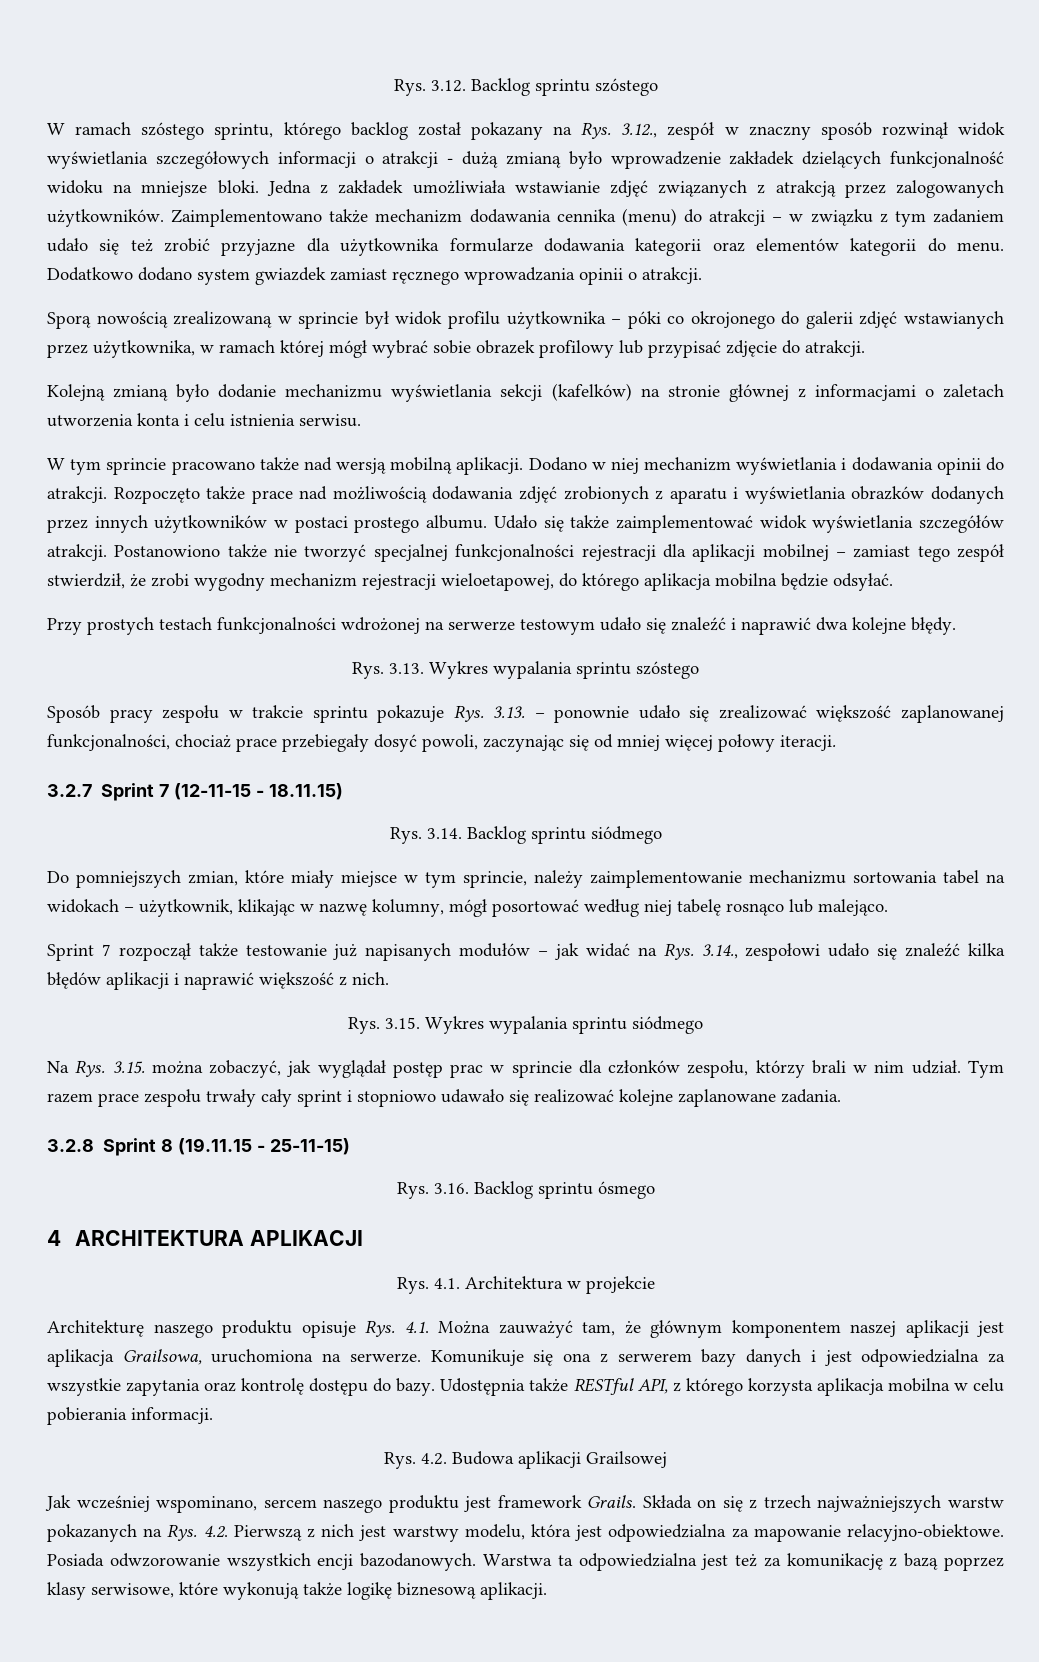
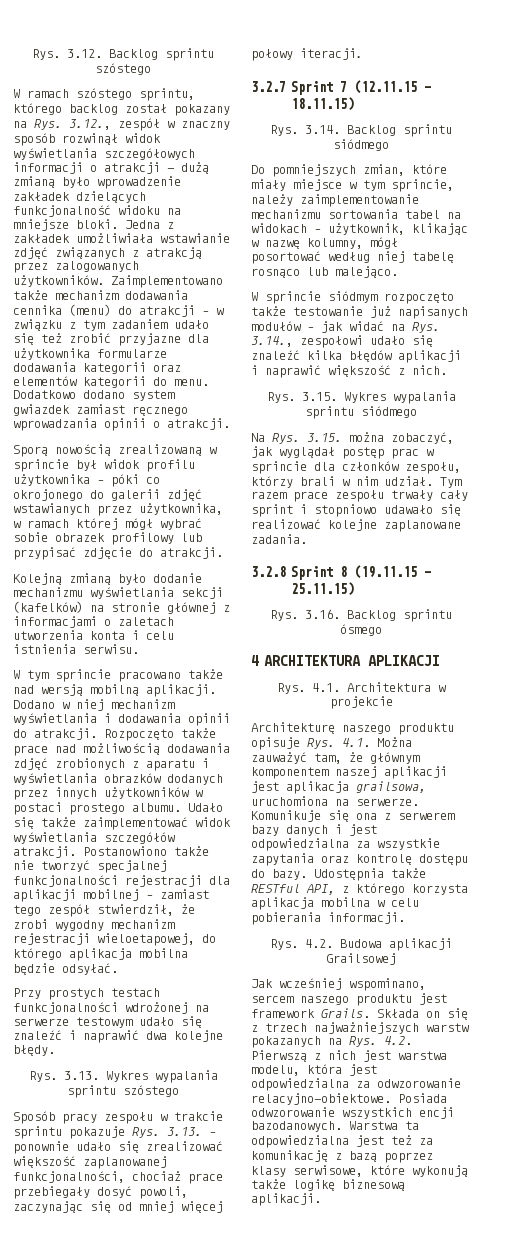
[173,783,251,800] (12-11-15 -> [354,80,418,94] (12.11.15
[47,943,191,961] Sprint 7 rozpoczął -> [251,291,454,304] W sprincie siódmym rozpoczęto
[269,1138,350,1155] 25-11-15) -> [291,582,355,596] 25.11.15)
[122,1349,202,1365] Grailsowa, -> [356,781,426,793] grailsowa,
[392,1526,459,1542] warstwy -> [398,1051,447,1060] warstwa
[753,1525,841,1542] mapowanie -> [377,1078,461,1088] odwzorowanie

